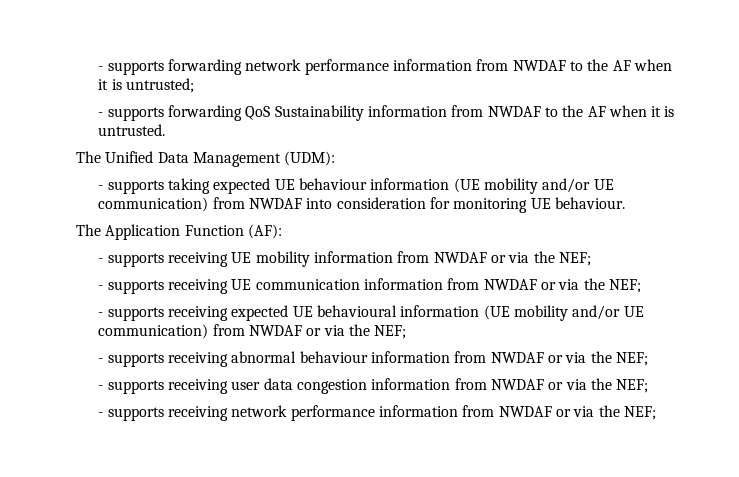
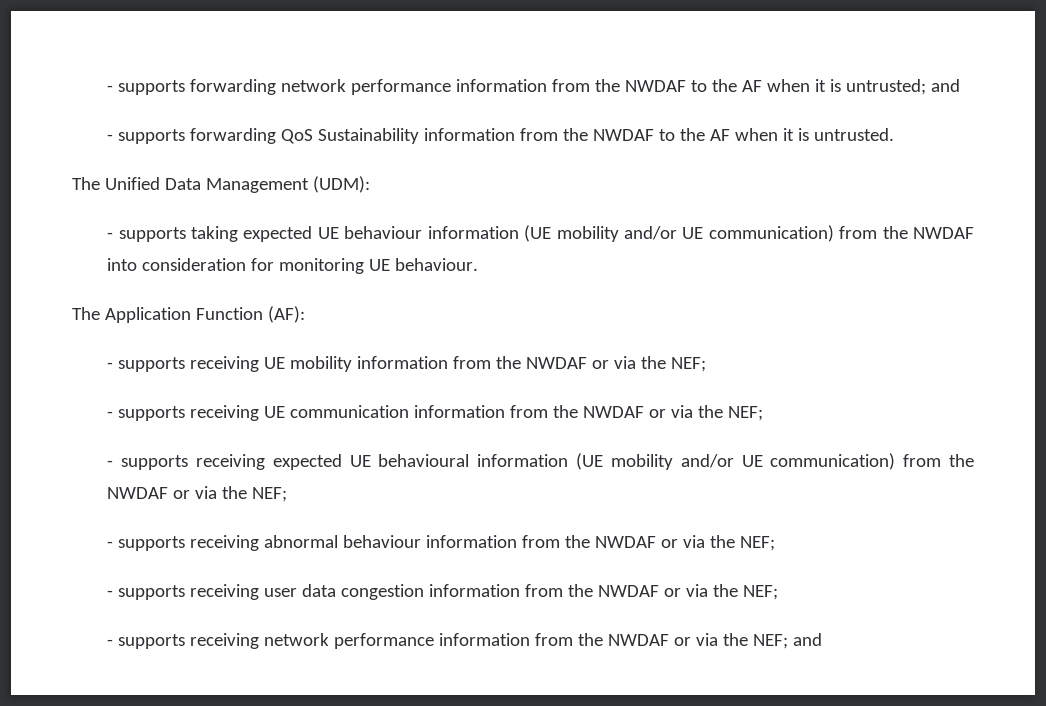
(509, 65) none -> [595,79,621,92] the
(194, 85) none -> [931,79,961,92] and
(484, 111) none -> [563,128,589,141] the
(245, 203) none -> [882,226,908,239] the
(430, 257) none -> [496,356,522,369] the
(480, 284) none -> [553,405,579,418] the
(245, 330) none -> [949,454,975,467] the
(487, 357) none -> [565,535,591,548] the
(487, 384) none -> [568,584,594,597] the
[498,405,656,420] NWDAF or via the NEF; -> [578,633,823,649] the NWDAF or via the NEF; and

